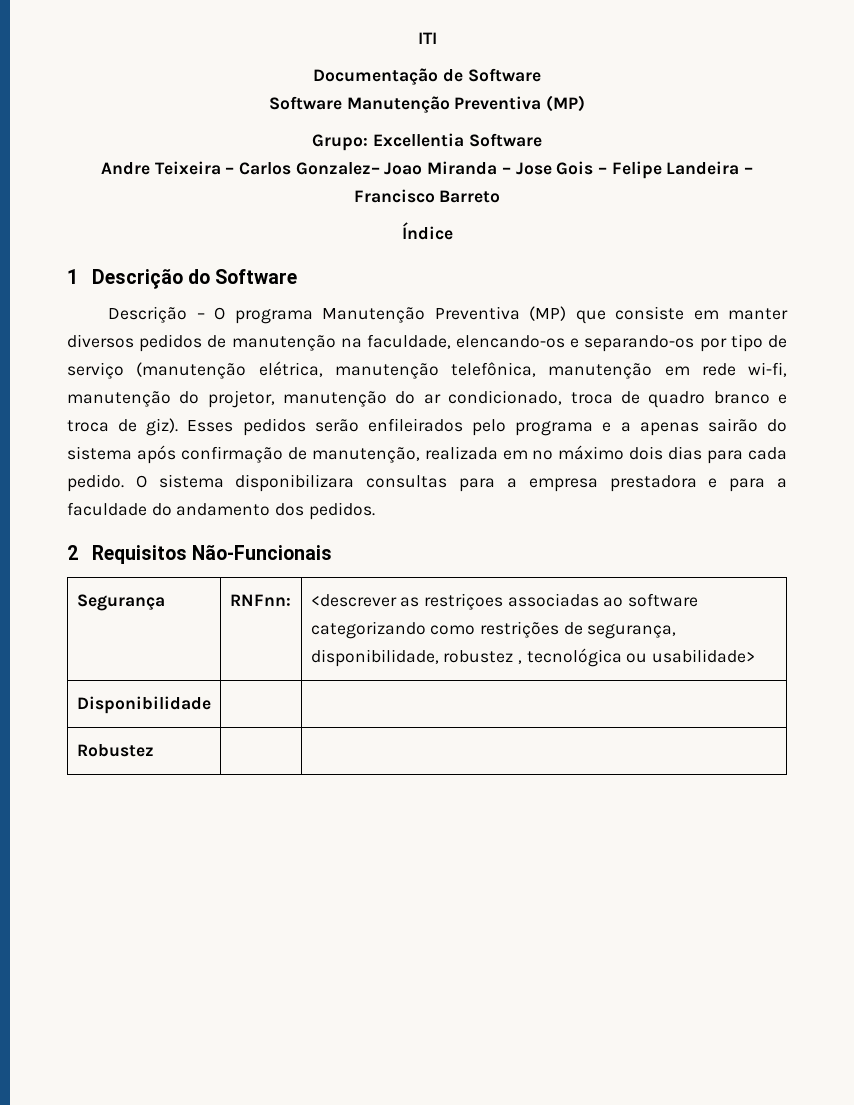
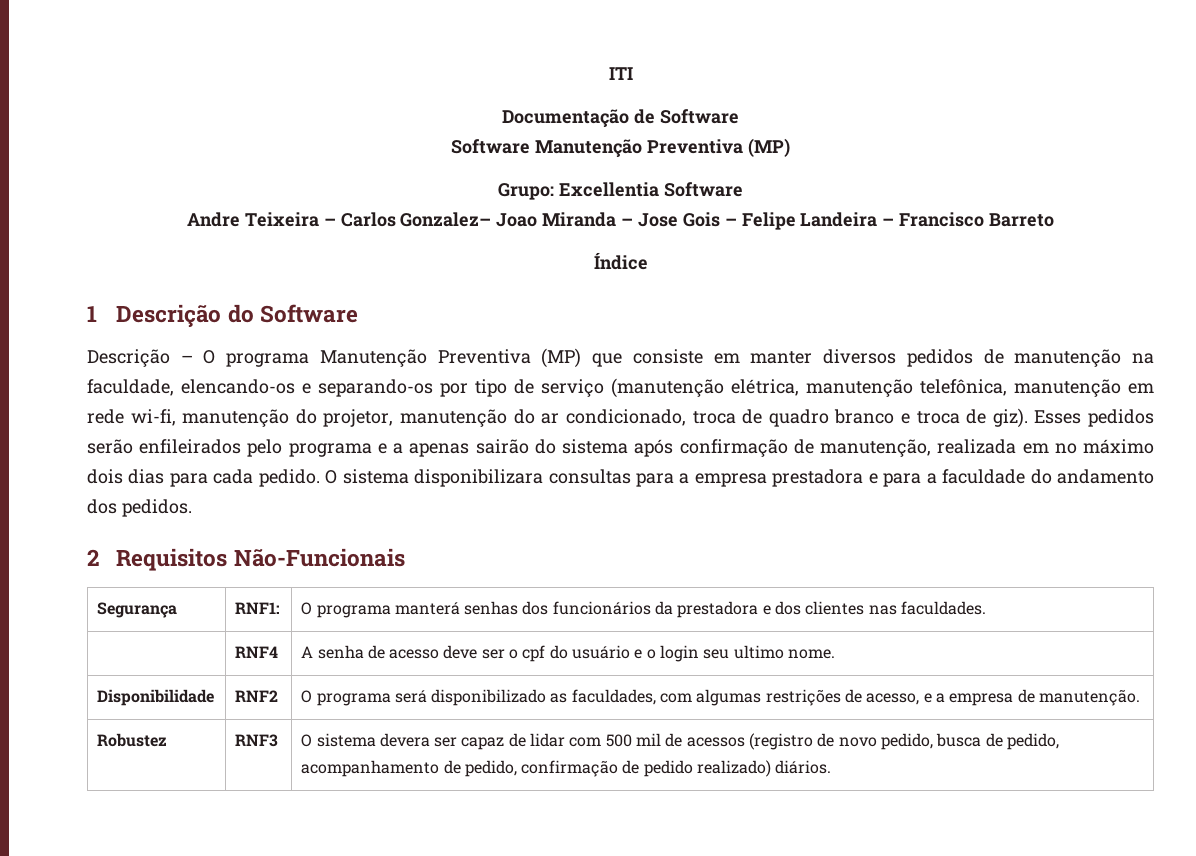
[229,594,291,606] [310,593,699,610] [310,621,677,639] [310,648,756,667] [76,696,211,714] [76,744,154,757] RNFnn: | <descrever as restriçoes associadas ao software categorizando como restrições de segurança, disponibilidade, robustez , tecnológica ou usabilidade> // Disponibilidade | | // Robustez | | -> [235,602,281,614] [301,601,987,618] [235,646,279,658] [301,645,836,662] [97,689,215,706] [235,690,279,702] [301,689,1141,706] [97,733,168,747] [235,734,279,747] [301,733,1059,750] [301,760,832,777] RNF1: | O programa manterá senhas dos funcionários da prestadora e dos clientes nas faculdades. // | RNF4 | A senha de acesso deve ser o cpf do usuário e o login seu ultimo nome. // Disponibilidade | RNF2 | O programa será disponibilizado as faculdades, com algumas restrições de acesso, e a empresa de manutenção. // Robustez | RNF3 | O sistema devera ser capaz de lidar com 500 mil de acessos (registro de novo pedido, busca de pedido, acompanhamento de pedido, confirmação de pedido realizado) diários.

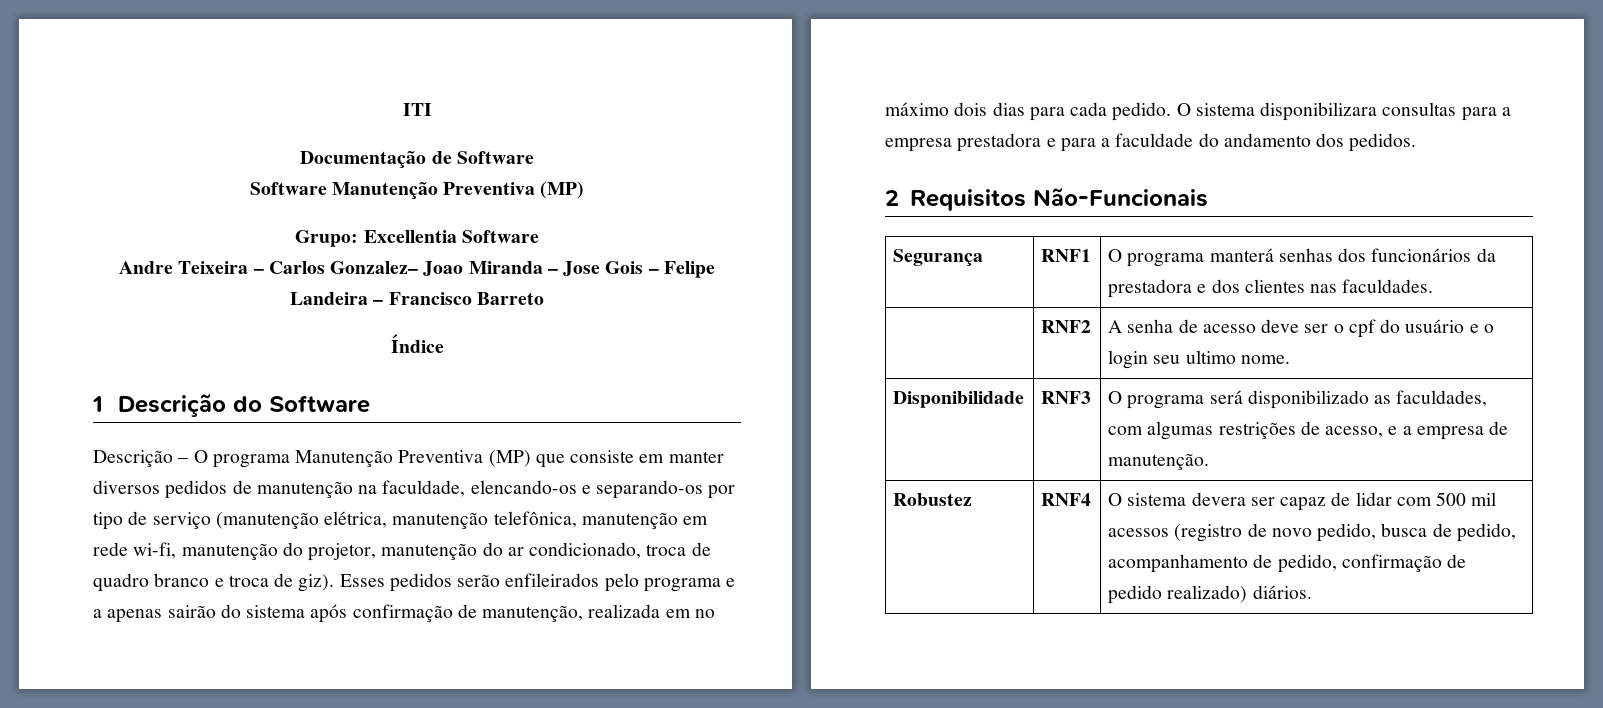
[235,602,281,614] RNF1: -> [1041,249,1092,262] RNF1
[235,646,279,658] RNF4 -> [1041,320,1092,333] RNF2
[235,690,279,702] RNF2 -> [1041,391,1092,404] RNF3
[235,734,279,747] RNF3 -> [1041,493,1092,506] RNF4
[665,733,683,747] de -> (1497, 499) none

